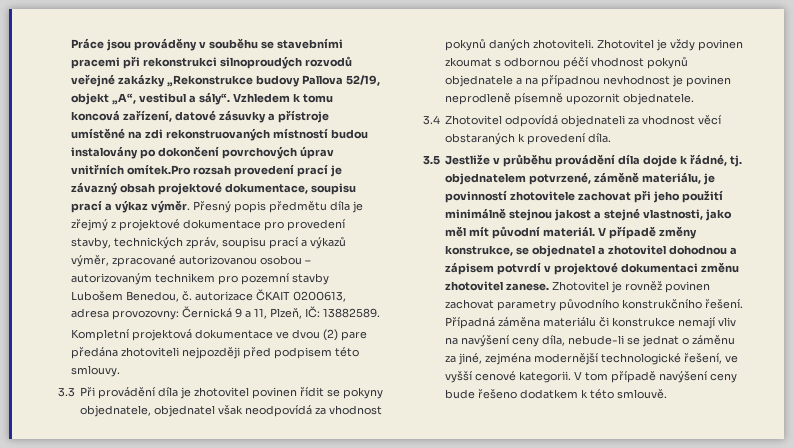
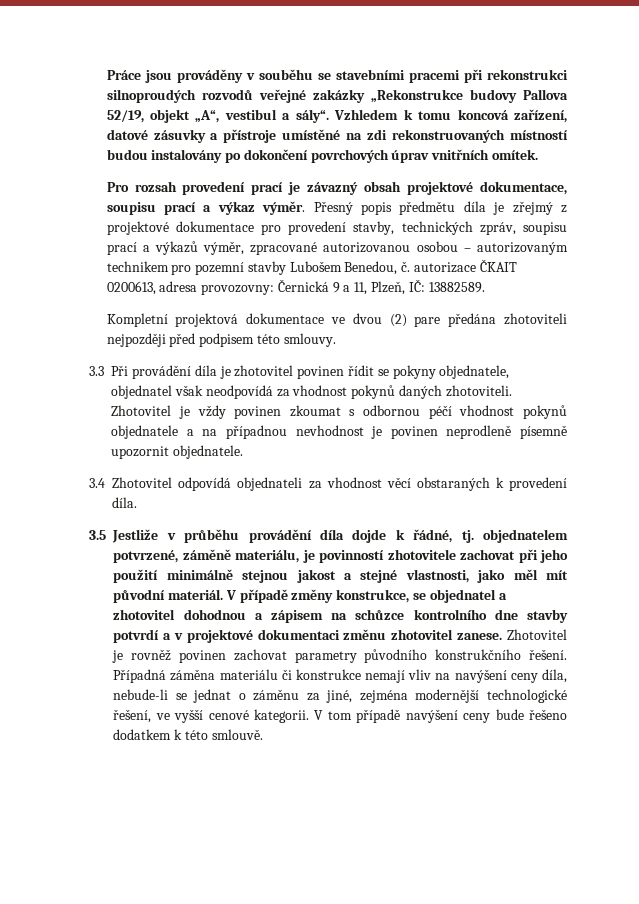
[127,164,192,175] omítek.Pro -> [492,149,539,160] [106,182,129,192] omítek. // Pro
[497,262,542,275] potvrdí -> [331,609,569,623] [113,629,172,643] na schůzce kontrolního dne stavby potvrdí a

